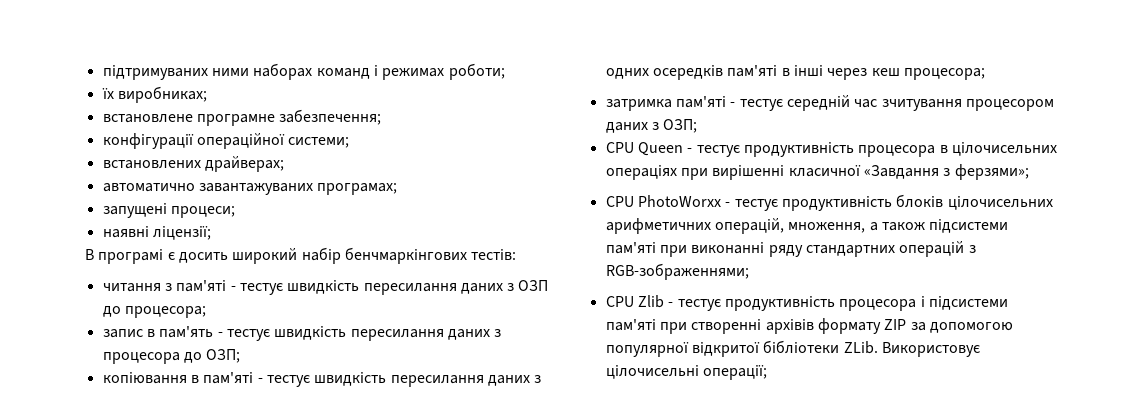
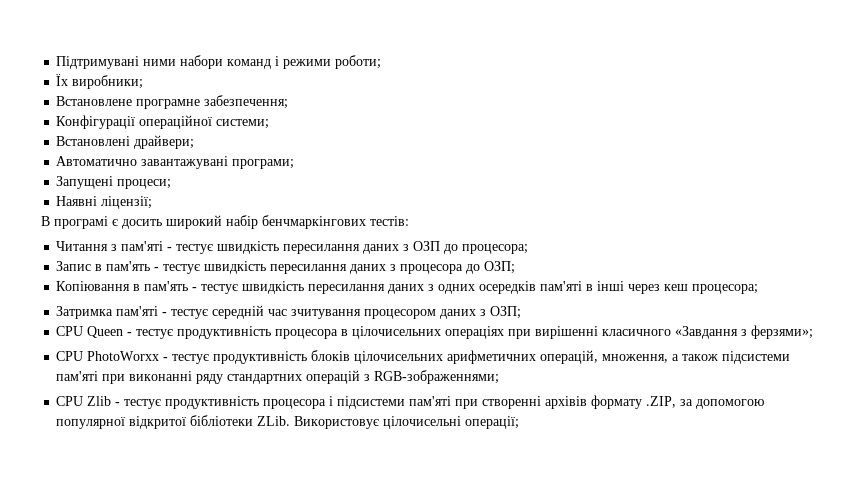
[102,63,313,80] підтримуваних ними наборах -> [56,55,224,69] Підтримувані ними набори
[382,68,445,80] режимах -> [283,59,332,69] режими
[101,86,207,103] [102,114,193,123] їх виробниках; // встановлене -> [56,74,144,89] [56,96,133,106] Їх виробники; // Встановлене
[102,133,194,149] конфігурації -> [56,115,136,129] Конфігурації
[102,156,284,172] [102,183,398,195] [102,203,167,218] встановлених драйверах; // автоматично завантажуваних програмах; // запущені -> [56,135,195,149] [56,156,295,169] [56,176,114,189] Встановлені драйвери; // Автоматично завантажувані програми; // Запущені
[102,226,149,238] наявні -> [56,196,98,206] Наявні
[102,283,161,292] читання -> [56,241,109,251] Читання
[102,329,143,338] запис -> [56,261,92,271] Запис
[102,372,254,384] копіювання в пам'яті -> [56,281,189,291] Копіювання в пам'ять
[605,99,672,111] затримка -> [56,306,114,319] Затримка
[788,165,861,177] класичної -> [602,329,672,336] класичного
[884,319,907,330] ZIP -> [646,396,677,408] .ZIP,

